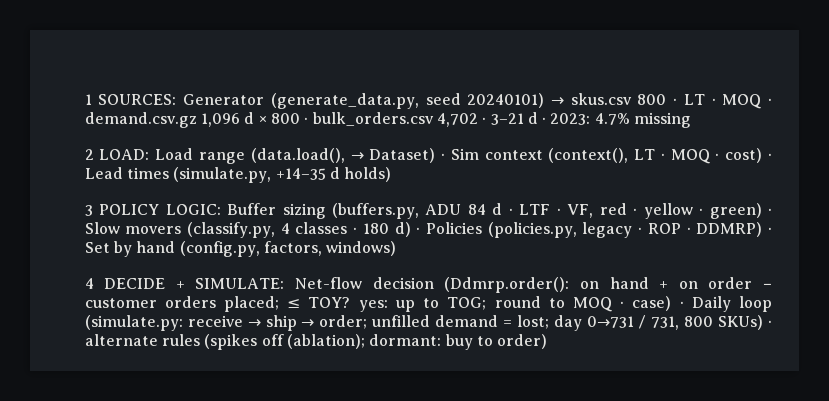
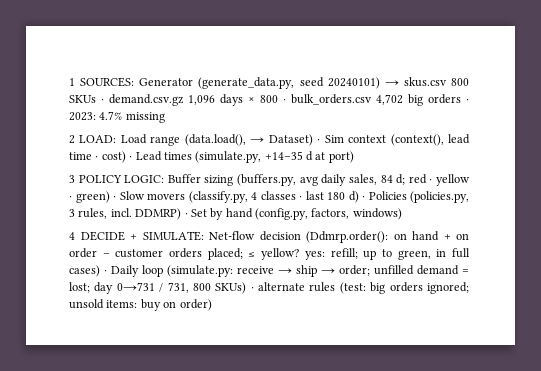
[673,94,763,109] · LT · MOQ -> [69,95,97,103] SKUs
[244,112,255,124] d -> [220,94,244,106] days
[482,112,538,125] · 3–21 d -> [408,94,462,106] big orders
[634,149,711,164] LT · MOQ -> [447,134,470,144] [69,152,93,160] lead time
[344,167,392,182] holds) -> [315,151,354,163] at port)
[425,203,594,218] ADU 84 d · LTF · VF, -> [299,174,406,186] avg daily sales, 84 d;
(358, 230) none -> [305,191,324,200] last
[582,222,691,238] legacy · ROP · -> [69,208,132,219] 3 rules, incl.
[308,296,672,312] TOY? yes: up to TOG; round to MOQ · case) -> [261,248,470,260] [69,265,101,277] yellow? yes: refill; up to green, in full cases)
[204,334,493,350] (spikes off (ablation); dormant: buy to -> [339,282,470,294] [69,299,177,311] (test: big orders ignored; unsold items: buy on

